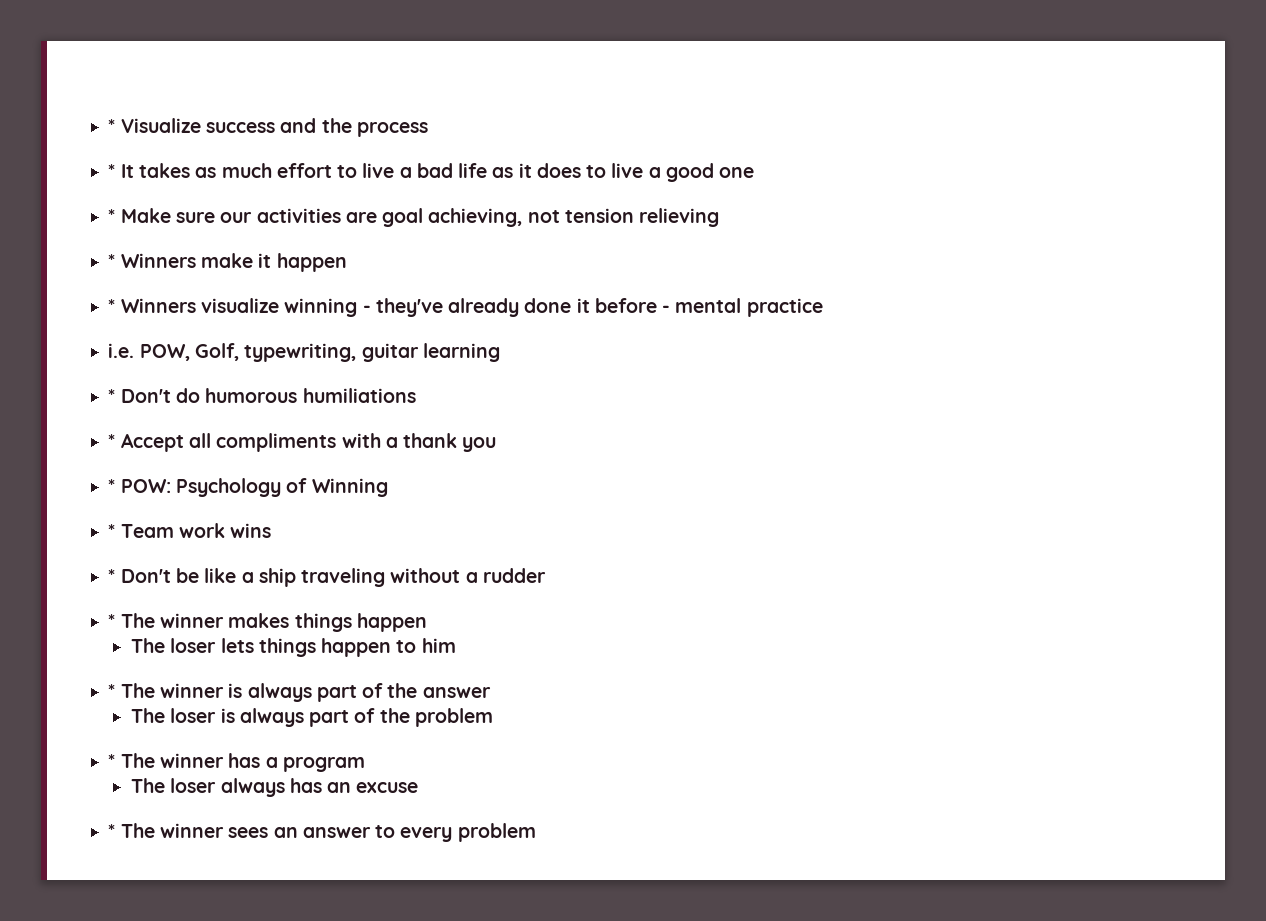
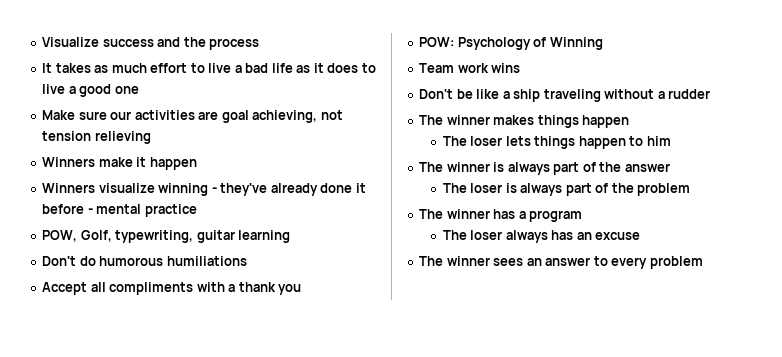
[108,119,116,133] * -> (42, 42) none
[108,164,116,178] * -> (260, 44) none
[108,209,116,223] * -> (139, 90) none
[108,254,116,268] * -> (151, 137) none
[108,299,116,313] * -> (197, 163) none
[108,343,135,358] i.e. -> (197, 210) none
[108,389,116,403] * -> (291, 236) none
[108,434,116,448] * -> (247, 261) none
[108,479,116,493] * -> (302, 289) none
[108,524,116,538] * -> (603, 43) none
[108,569,116,583] * -> (521, 68) none
[108,614,116,628] * -> (711, 94) none
[108,684,116,698] * -> (671, 141) none
[108,754,116,768] * -> (691, 189) none
[108,824,116,838] * -> (641, 236) none

